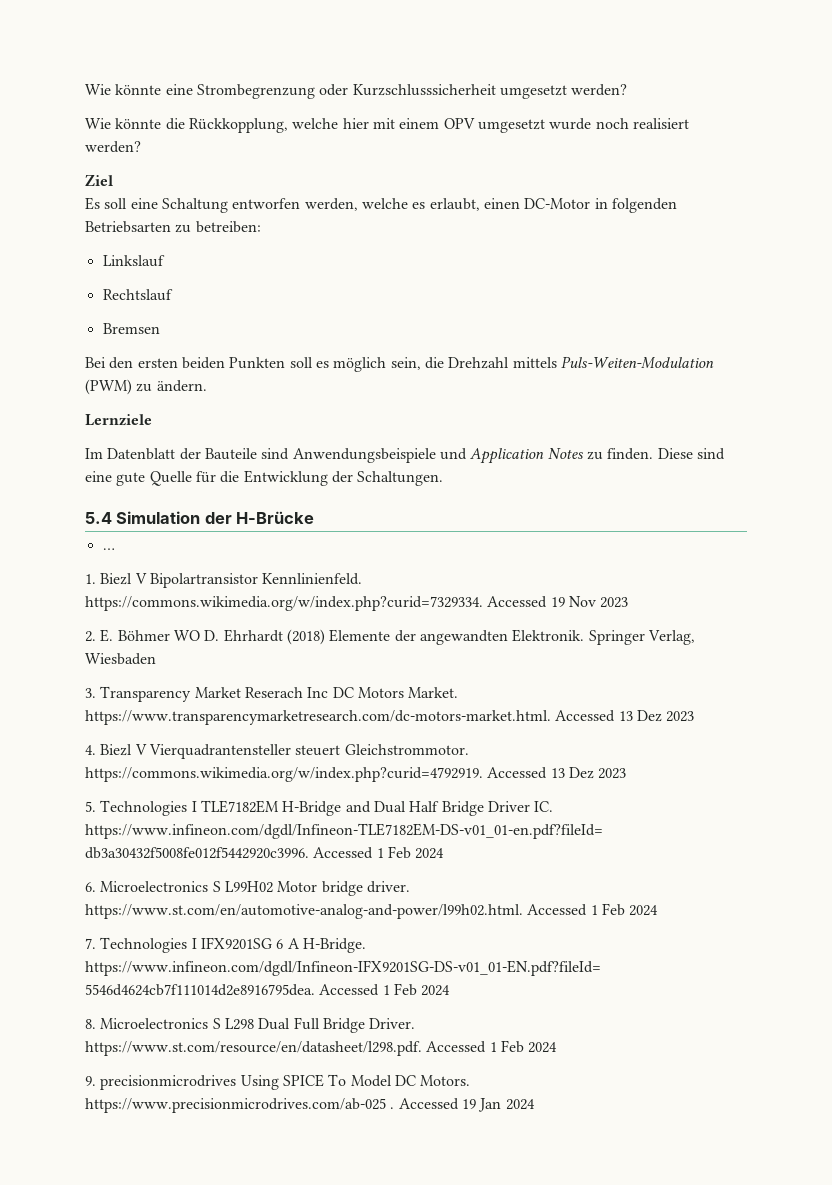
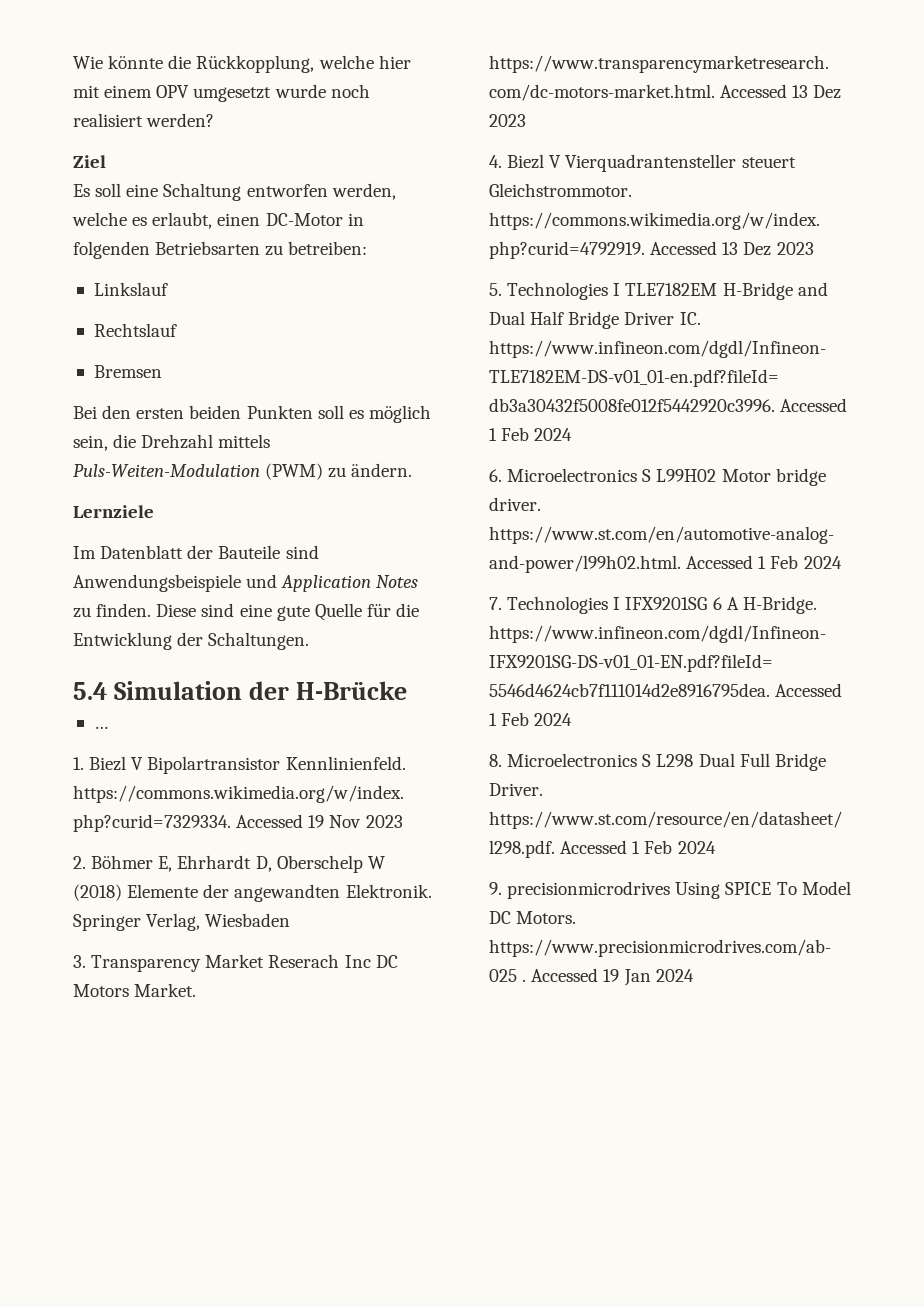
[85,84,628,99] [85,118,162,129] Wie könnte eine Strombegrenzung oder Kurzschlusssicherheit umgesetzt werden? // Wie könnte -> [73,55,164,69] Wie könnte
[100,629,283,642] E. Böhmer WO D. Ehrhardt -> [91,855,385,873] Böhmer E, Ehrhardt D, Oberschelp W

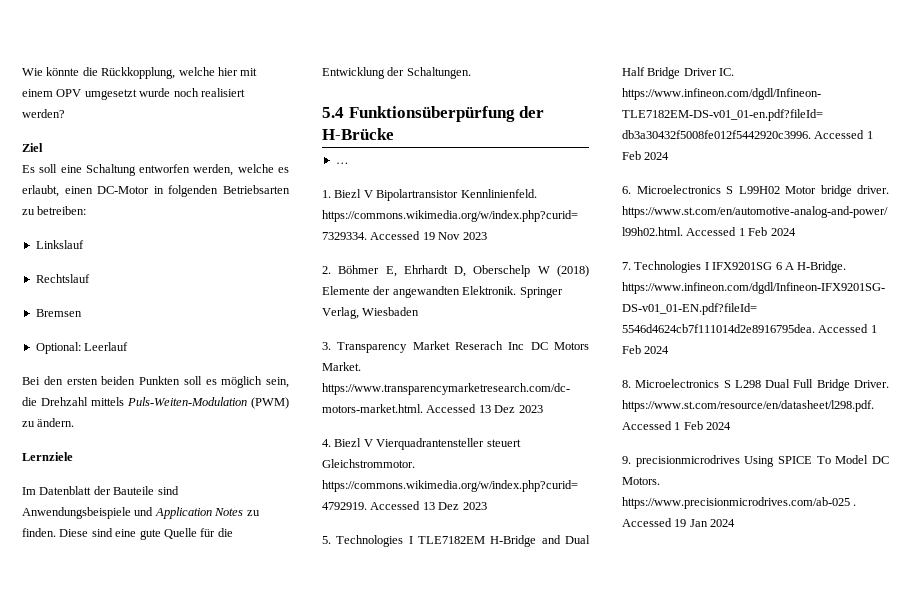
(162, 371) none -> [35,342,129,354] // Optional: Leerlauf
[113,681,242,700] Simulation -> [348,106,515,122] Funktionsüberpürfung

